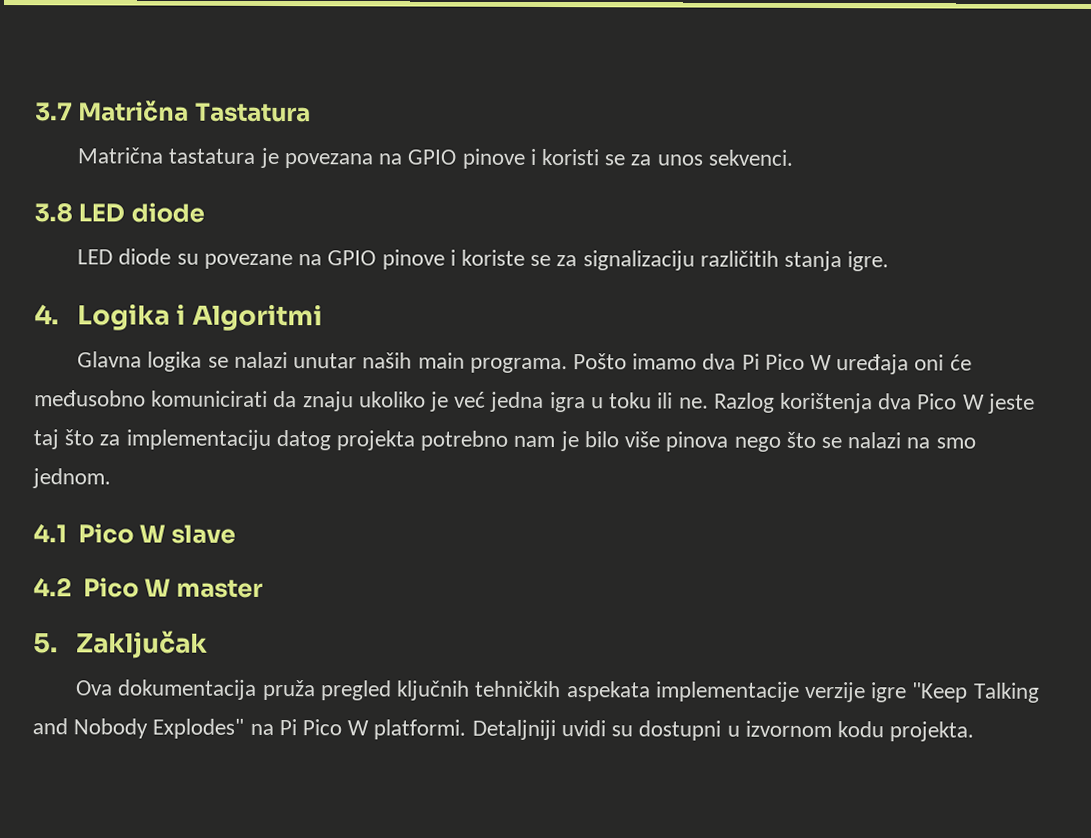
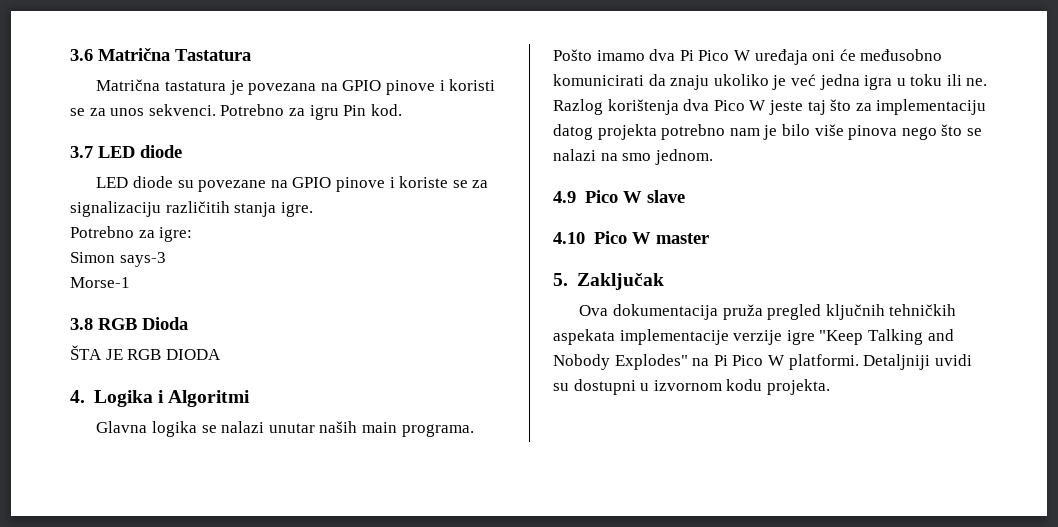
[35,102,73,122] 3.7 -> [70,49,93,61] 3.6
[34,202,73,223] // 3.8 -> [220,104,402,120] [70,146,93,158] Potrebno za igru Pin kod. // 3.7
(890, 261) none -> [70,226,193,242] [70,252,166,267] [70,277,130,288] [70,317,188,330] [70,345,221,360] // Potrebno za igre: // Simon says-3 // Morse-1 // 3.8 RGB Dioda // ŠTA JE RGB DIODA
[33,523,67,543] 4.1 -> [553,191,576,203] 4.9
[33,577,72,597] 4.2 -> [553,232,585,244] 4.10

